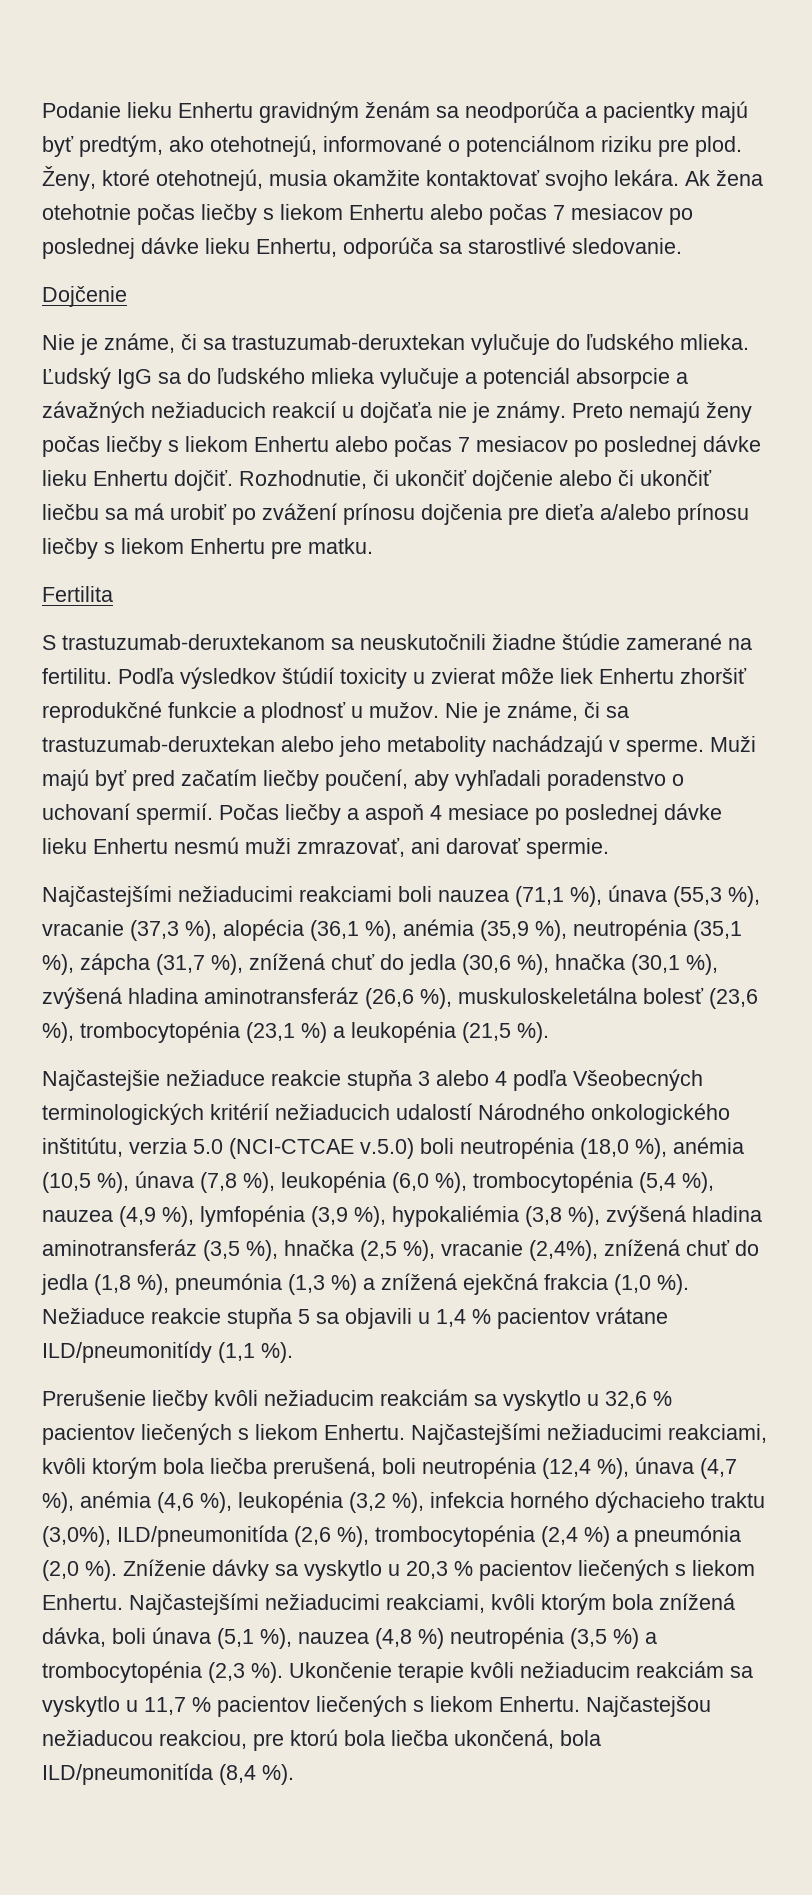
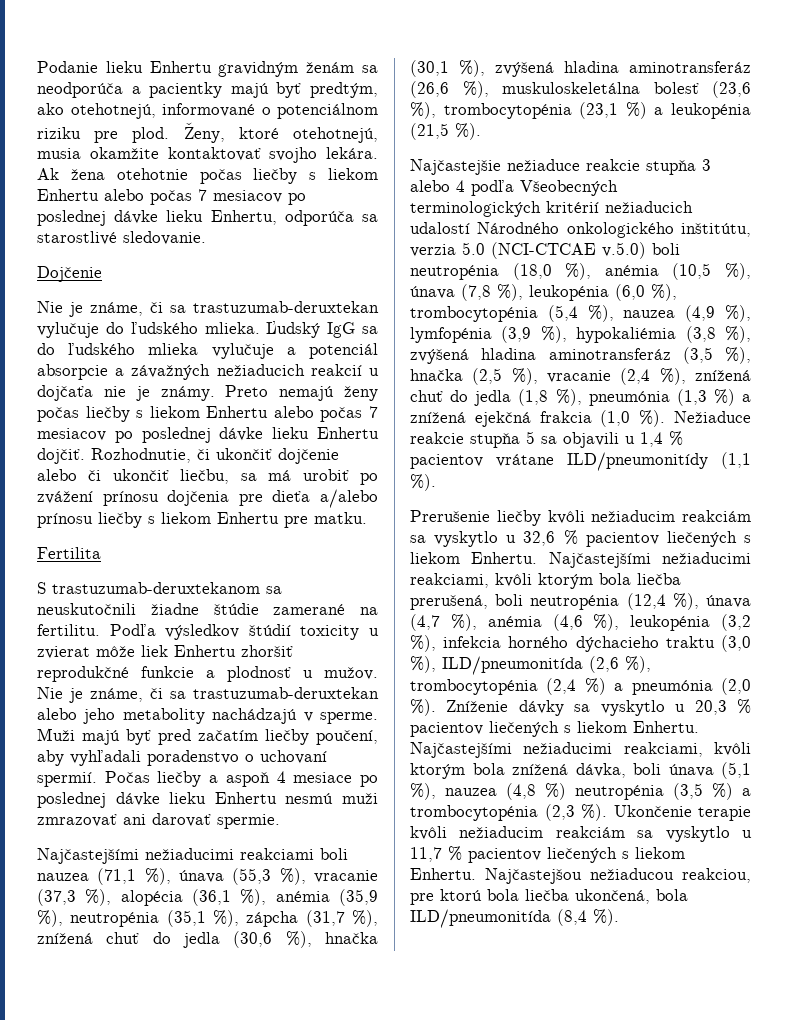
[42,504,99,520] liečbu -> [180,469,230,484] liečbu,
[297,838,405,857] zmrazovať, -> [37,814,117,827] zmrazovať
[529,1240,598,1261] (2,4%), -> [620,368,686,385] (2,4 %),
[42,1526,111,1547] (3,0%), -> [721,635,751,652] [410,656,436,673] (3,0 %),

